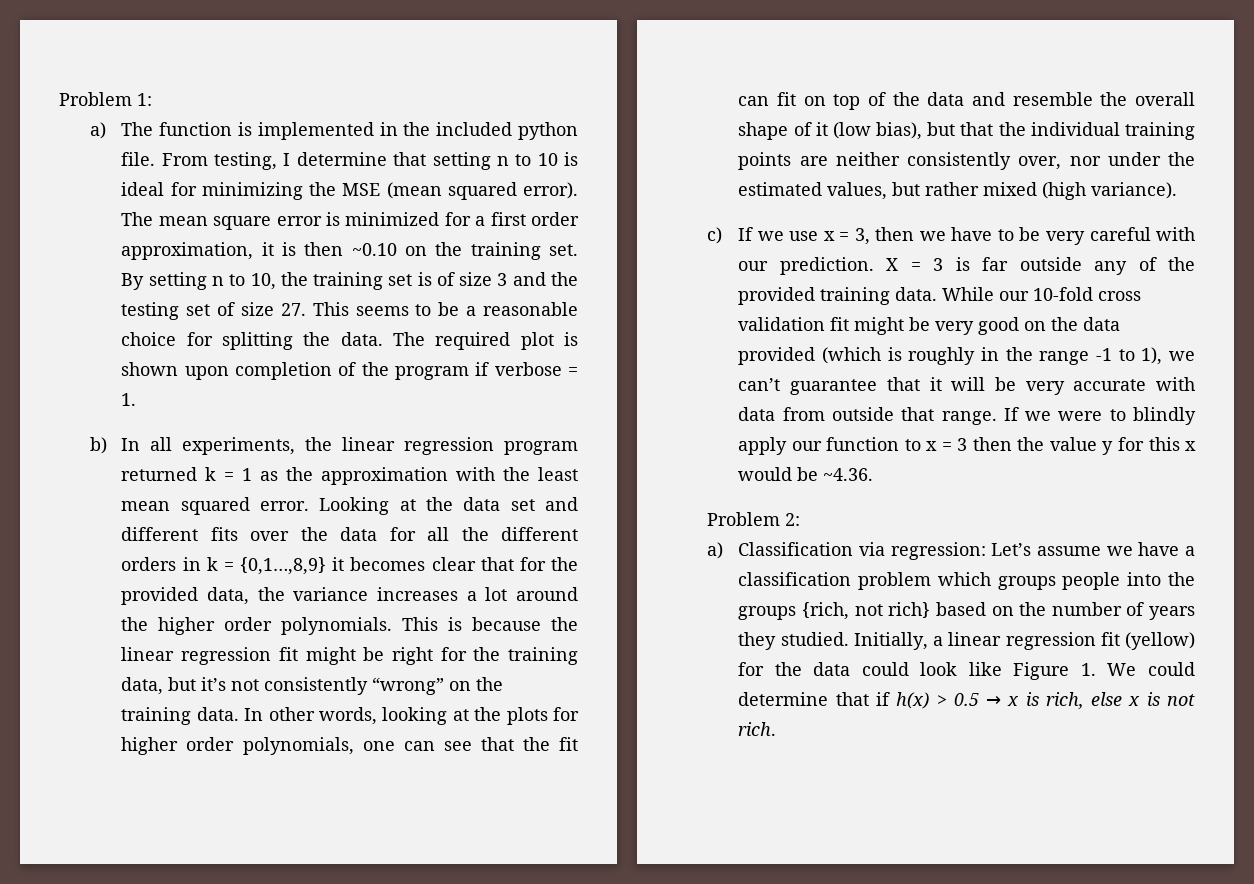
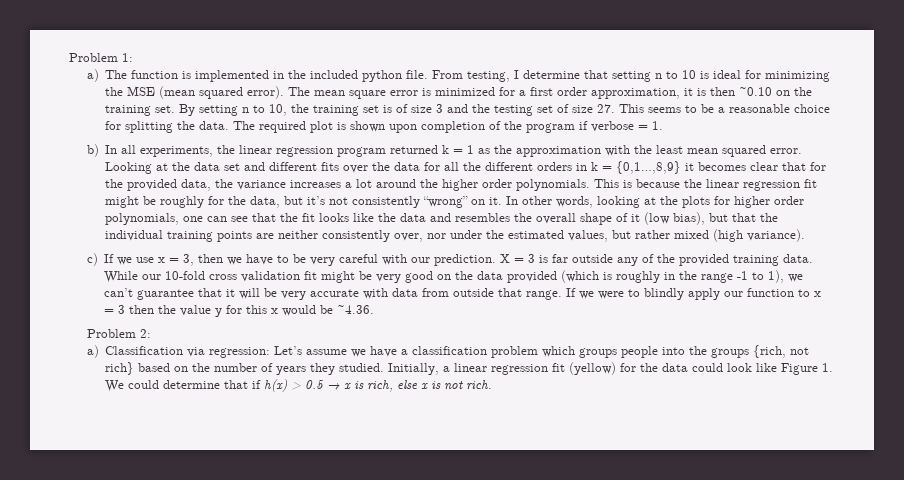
[391,647,579,665] right for the training -> [160,196,247,208] roughly for the
[476,677,504,691] [121,707,239,725] the training data. -> [489,197,503,205] it.
[738,92,887,110] can fit on top of -> [319,213,375,222] looks like
[1012,92,1093,106] resemble -> [455,213,511,222] resembles

